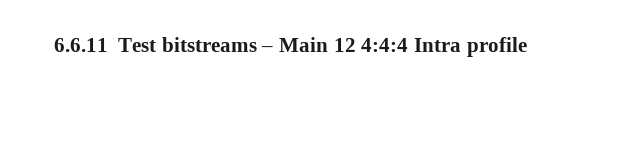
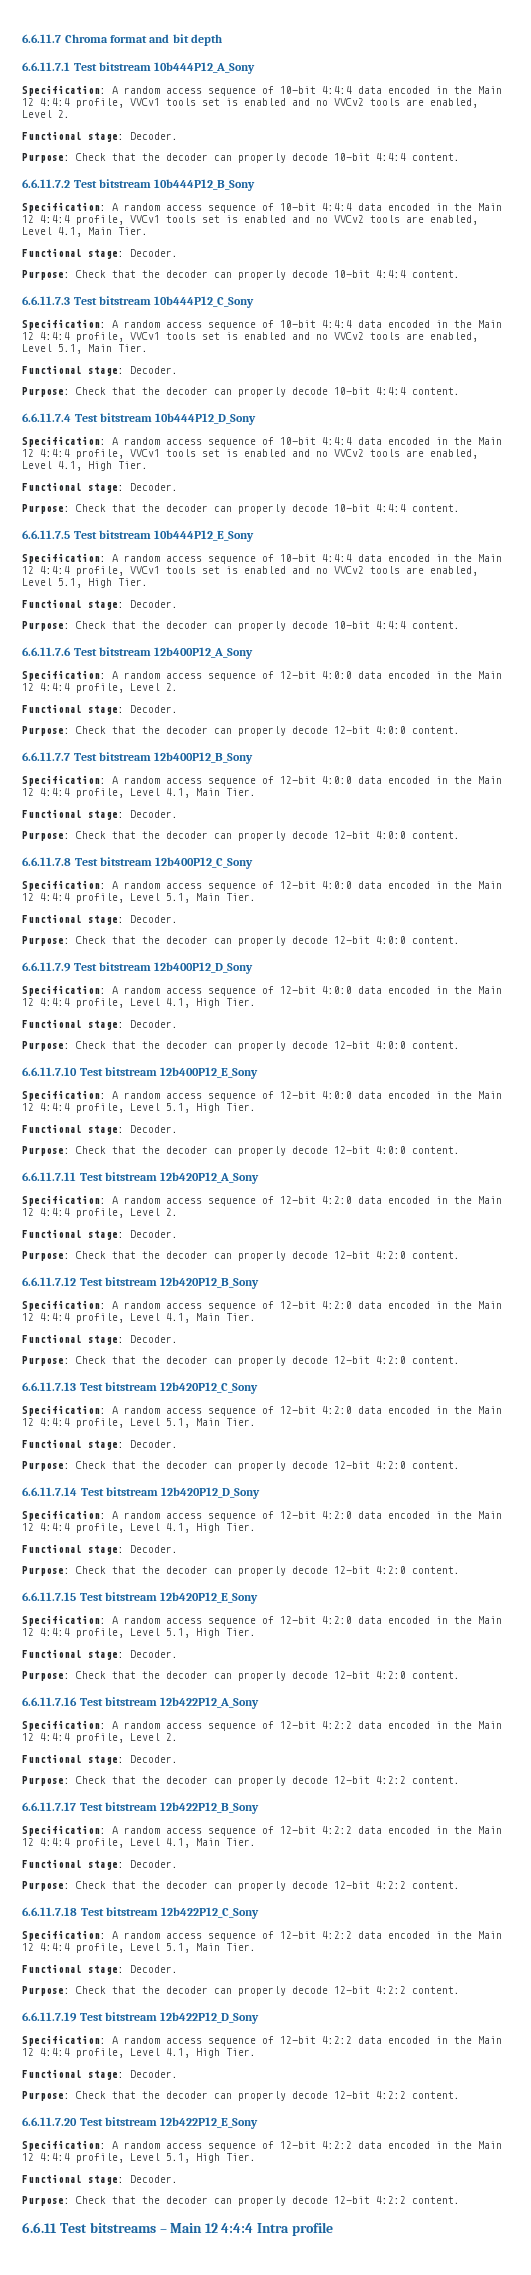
(54, 45) none -> [22,34,222,46] [22,62,256,74] [22,85,502,96] [22,98,478,108] [22,110,70,118] [22,131,178,142] [22,153,460,163] [22,179,256,191] [22,202,502,213] [22,215,478,225] [22,227,148,237] [22,248,178,259] [22,270,460,280] [22,296,255,308] [22,319,502,330] [22,332,478,342] [22,344,148,354] [22,365,178,376] [22,387,460,397] [22,413,257,425] [22,436,502,447] [22,449,478,459] [22,461,148,471] [22,482,178,493] [22,504,460,514] [22,530,255,542] [22,553,502,564] [22,566,478,576] [22,578,148,588] [22,599,178,610] [22,621,460,631] [22,647,254,659] [22,670,502,681] [22,683,178,693] [22,704,178,715] [22,726,460,736] [22,752,254,764] [22,775,502,786] [22,788,256,798] [22,809,178,820] [22,831,460,841] [22,857,254,869] [22,880,502,891] [22,893,256,903] [22,914,178,925] [22,936,460,946] [22,962,254,974] [22,985,502,996] [22,998,256,1008] [22,1019,178,1030] [22,1041,460,1051] [22,1067,259,1079] [22,1090,502,1101] [22,1103,256,1113] [22,1124,178,1135] [22,1146,460,1156] [22,1172,260,1184] [22,1195,502,1206] [22,1208,178,1218] [22,1229,178,1240] [22,1251,460,1261] [22,1277,260,1289] [22,1300,502,1311] [22,1313,256,1323] [22,1334,178,1345] [22,1356,460,1366] [22,1382,259,1394] [22,1405,502,1416] [22,1418,256,1428] [22,1439,178,1450] [22,1461,460,1471] [22,1487,261,1499] [22,1510,502,1521] [22,1523,256,1533] [22,1544,178,1555] [22,1566,460,1576] [22,1592,259,1604] [22,1615,502,1626] [22,1628,256,1638] [22,1649,178,1660] [22,1671,460,1681] [22,1697,260,1709] [22,1720,502,1731] [22,1733,178,1743] [22,1754,178,1765] [22,1776,460,1786] [22,1802,260,1814] [22,1825,502,1836] [22,1838,256,1848] [22,1859,178,1870] [22,1881,460,1891] [22,1907,260,1919] [22,1930,502,1941] [22,1943,256,1953] [22,1964,178,1975] [22,1986,460,1996] [22,2012,260,2024] [22,2035,502,2046] [22,2048,256,2058] [22,2069,178,2080] [22,2091,460,2101] [22,2117,259,2129] [22,2140,502,2151] [22,2153,256,2163] [22,2174,178,2185] [22,2196,460,2206] 6.6.11.7 Chroma format and bit depth // 6.6.11.7.1 Test bitstream 10b444P12_A_Sony // Specification: A random access sequence of 10-bit 4:4:4 data encoded in the Main 12 4:4:4 profile, VVCv1 tools set is enabled and no VVCv2 tools are enabled, Level 2. // Functional stage: Decoder. // Purpose: Check that the decoder can properly decode 10-bit 4:4:4 content. // 6.6.11.7.2 Test bitstream 10b444P12_B_Sony // Specification: A random access sequence of 10-bit 4:4:4 data encoded in the Main 12 4:4:4 profile, VVCv1 tools set is enabled and no VVCv2 tools are enabled, Level 4.1, Main Tier. // Functional stage: Decoder. // Purpose: Check that the decoder can properly decode 10-bit 4:4:4 content. // 6.6.11.7.3 Test bitstream 10b444P12_C_Sony // Specification: A random access sequence of 10-bit 4:4:4 data encoded in the Main 12 4:4:4 profile, VVCv1 tools set is enabled and no VVCv2 tools are enabled, Level 5.1, Main Tier. // Functional stage: Decoder. // Purpose: Check that the decoder can properly decode 10-bit 4:4:4 content. // 6.6.11.7.4 Test bitstream 10b444P12_D_Sony // Specification: A random access sequence of 10-bit 4:4:4 data encoded in the Main 12 4:4:4 profile, VVCv1 tools set is enabled and no VVCv2 tools are enabled, Level 4.1, High Tier. // Functional stage: Decoder. // Purpose: Check that the decoder can properly decode 10-bit 4:4:4 content. // 6.6.11.7.5 Test bitstream 10b444P12_E_Sony // Specification: A random access sequence of 10-bit 4:4:4 data encoded in the Main 12 4:4:4 profile, VVCv1 tools set is enabled and no VVCv2 tools are enabled, Level 5.1, High Tier. // Functional stage: Decoder. // Purpose: Check that the decoder can properly decode 10-bit 4:4:4 content. // 6.6.11.7.6 Test bitstream 12b400P12_A_Sony // Specification: A random access sequence of 12-bit 4:0:0 data encoded in the Main 12 4:4:4 profile, Level 2. // Functional stage: Decoder. // Purpose: Check that the decoder can properly decode 12-bit 4:0:0 content. // 6.6.11.7.7 Test bitstream 12b400P12_B_Sony // Specification: A random access sequence of 12-bit 4:0:0 data encoded in the Main 12 4:4:4 profile, Level 4.1, Main Tier. // Functional stage: Decoder. // Purpose: Check that the decoder can properly decode 12-bit 4:0:0 content. // 6.6.11.7.8 Test bitstream 12b400P12_C_Sony // Specification: A random access sequence of 12-bit 4:0:0 data encoded in the Main 12 4:4:4 profile, Level 5.1, Main Tier. // Functional stage: Decoder. // Purpose: Check that the decoder can properly decode 12-bit 4:0:0 content. // 6.6.11.7.9 Test bitstream 12b400P12_D_Sony // Specification: A random access sequence of 12-bit 4:0:0 data encoded in the Main 12 4:4:4 profile, Level 4.1, High Tier. // Functional stage: Decoder. // Purpose: Check that the decoder can properly decode 12-bit 4:0:0 content. // 6.6.11.7.10 Test bitstream 12b400P12_E_Sony // Specification: A random access sequence of 12-bit 4:0:0 data encoded in the Main 12 4:4:4 profile, Level 5.1, High Tier. // Functional stage: Decoder. // Purpose: Check that the decoder can properly decode 12-bit 4:0:0 content. // 6.6.11.7.11 Test bitstream 12b420P12_A_Sony // Specification: A random access sequence of 12-bit 4:2:0 data encoded in the Main 12 4:4:4 profile, Level 2. // Functional stage: Decoder. // Purpose: Check that the decoder can properly decode 12-bit 4:2:0 content. // 6.6.11.7.12 Test bitstream 12b420P12_B_Sony // Specification: A random access sequence of 12-bit 4:2:0 data encoded in the Main 12 4:4:4 profile, Level 4.1, Main Tier. // Functional stage: Decoder. // Purpose: Check that the decoder can properly decode 12-bit 4:2:0 content. // 6.6.11.7.13 Test bitstream 12b420P12_C_Sony // Specification: A random access sequence of 12-bit 4:2:0 data encoded in the Main 12 4:4:4 profile, Level 5.1, Main Tier. // Functional stage: Decoder. // Purpose: Check that the decoder can properly decode 12-bit 4:2:0 content. // 6.6.11.7.14 Test bitstream 12b420P12_D_Sony // Specification: A random access sequence of 12-bit 4:2:0 data encoded in the Main 12 4:4:4 profile, Level 4.1, High Tier. // Functional stage: Decoder. // Purpose: Check that the decoder can properly decode 12-bit 4:2:0 content. // 6.6.11.7.15 Test bitstream 12b420P12_E_Sony // Specification: A random access sequence of 12-bit 4:2:0 data encoded in the Main 12 4:4:4 profile, Level 5.1, High Tier. // Functional stage: Decoder. // Purpose: Check that the decoder can properly decode 12-bit 4:2:0 content. // 6.6.11.7.16 Test bitstream 12b422P12_A_Sony // Specification: A random access sequence of 12-bit 4:2:2 data encoded in the Main 12 4:4:4 profile, Level 2. // Functional stage: Decoder. // Purpose: Check that the decoder can properly decode 12-bit 4:2:2 content. // 6.6.11.7.17 Test bitstream 12b422P12_B_Sony // Specification: A random access sequence of 12-bit 4:2:2 data encoded in the Main 12 4:4:4 profile, Level 4.1, Main Tier. // Functional stage: Decoder. // Purpose: Check that the decoder can properly decode 12-bit 4:2:2 content. // 6.6.11.7.18 Test bitstream 12b422P12_C_Sony // Specification: A random access sequence of 12-bit 4:2:2 data encoded in the Main 12 4:4:4 profile, Level 5.1, Main Tier. // Functional stage: Decoder. // Purpose: Check that the decoder can properly decode 12-bit 4:2:2 content. // 6.6.11.7.19 Test bitstream 12b422P12_D_Sony // Specification: A random access sequence of 12-bit 4:2:2 data encoded in the Main 12 4:4:4 profile, Level 4.1, High Tier. // Functional stage: Decoder. // Purpose: Check that the decoder can properly decode 12-bit 4:2:2 content. // 6.6.11.7.20 Test bitstream 12b422P12_E_Sony // Specification: A random access sequence of 12-bit 4:2:2 data encoded in the Main 12 4:4:4 profile, Level 5.1, High Tier. // Functional stage: Decoder. // Purpose: Check that the decoder can properly decode 12-bit 4:2:2 content. //

